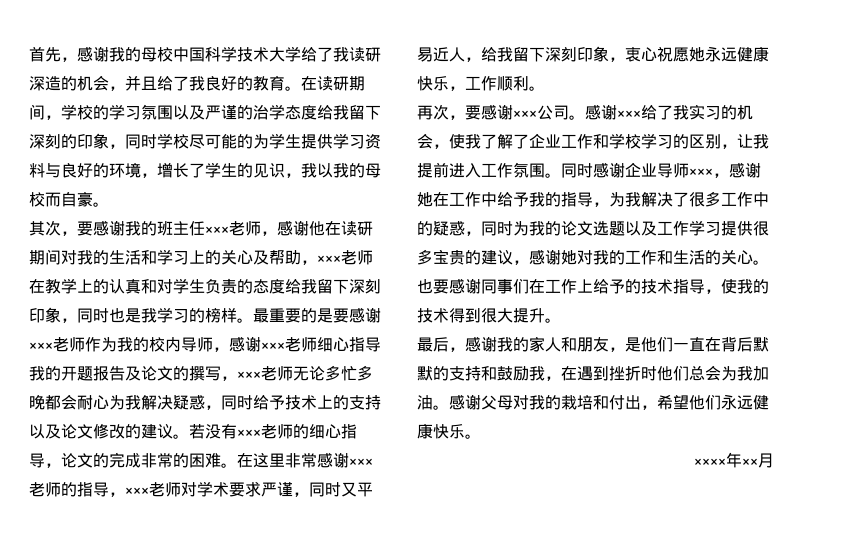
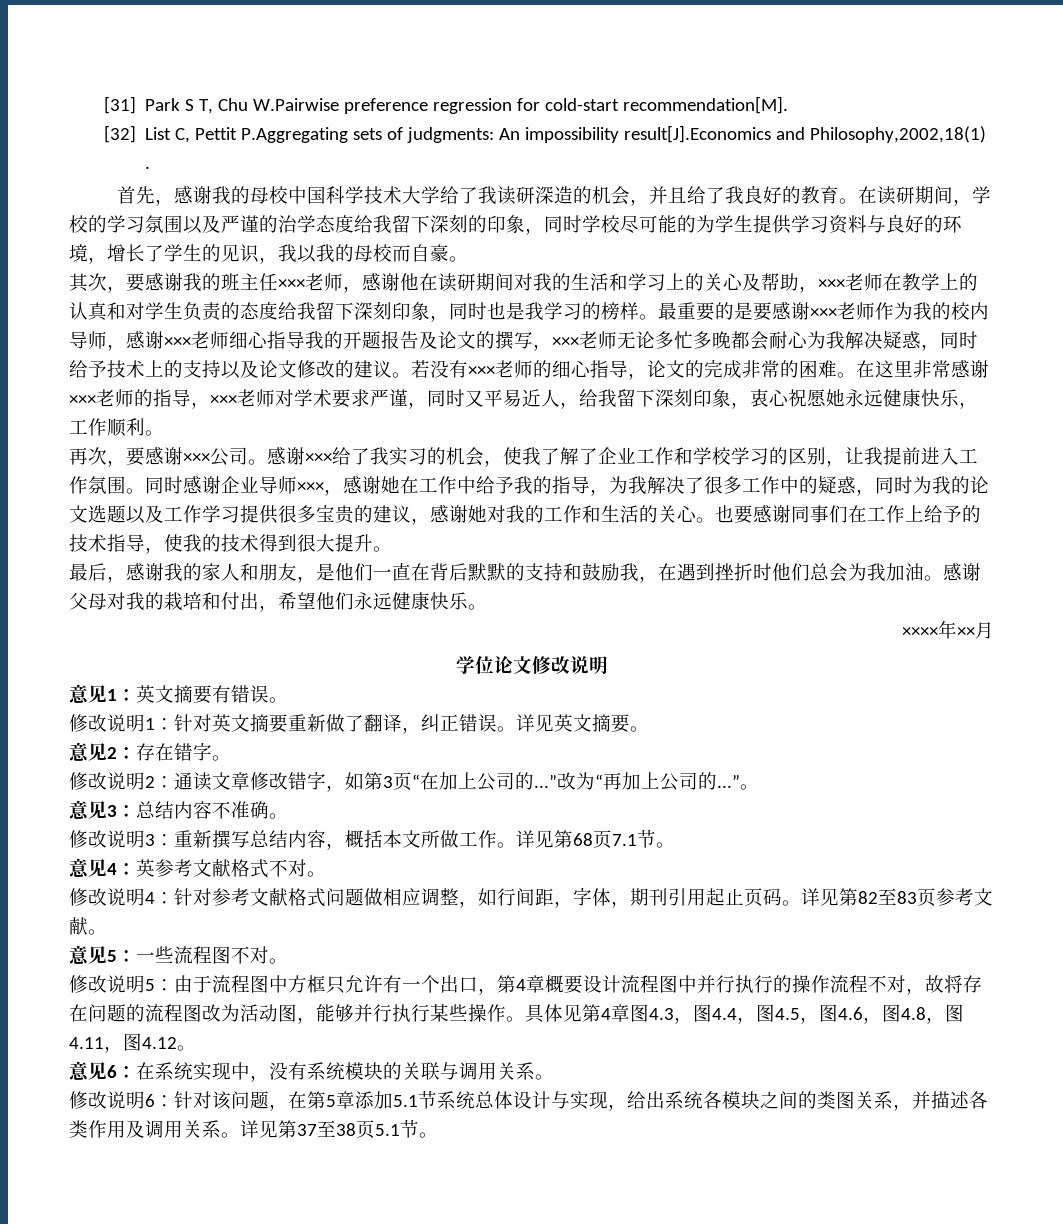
(29, 54) none -> [104,96,789,114] [104,125,987,143] [145,166,151,169] [31] Park S T, Chu W.Pairwise preference regression for cold-start recommendation[M]. // [32] List C, Pettit P.Aggregating sets of judgments: An impossibility result[J].Economics and Philosophy,2002,18(1) . //
(774, 460) none -> [455,656,608,674] [69,684,288,704] [69,714,649,734] [69,742,231,762] [69,771,759,792] [69,800,288,820] [69,829,675,850] [69,858,326,878] [69,887,993,908] [69,917,107,935] [69,945,288,965] [69,975,982,995] [69,1004,964,1024] [69,1033,196,1053] [69,1061,554,1082] [69,1090,988,1111] [69,1119,438,1139] // 学位论文修改说明 // 意见1：英文摘要有错误。 // 修改说明1：针对英文摘要重新做了翻译，纠正错误。详见英文摘要。 // 意见2：存在错字。 // 修改说明2：通读文章修改错字，如第3页“在加上公司的...”改为“再加上公司的...”。 // 意见3：总结内容不准确。 // 修改说明3：重新撰写总结内容，概括本文所做工作。详见第68页7.1节。 // 意见4：英参考文献格式不对。 // 修改说明4：针对参考文献格式问题做相应调整，如行间距，字体，期刊引用起止页码。详见第82至83页参考文献。 // 意见5：一些流程图不对。 // 修改说明5：由于流程图中方框只允许有一个出口，第4章概要设计流程图中并行执行的操作流程不对，故将存在问题的流程图改为活动图，能够并行执行某些操作。具体见第4章图4.3，图4.4，图4.5，图4.6，图4.8，图4.11，图4.12。 // 意见6：在系统实现中，没有系统模块的关联与调用关系。 // 修改说明6：针对该问题，在第5章添加5.1节系统总体设计与实现，给出系统各模块之间的类图关系，并描述各类作用及调用关系。详见第37至38页5.1节。

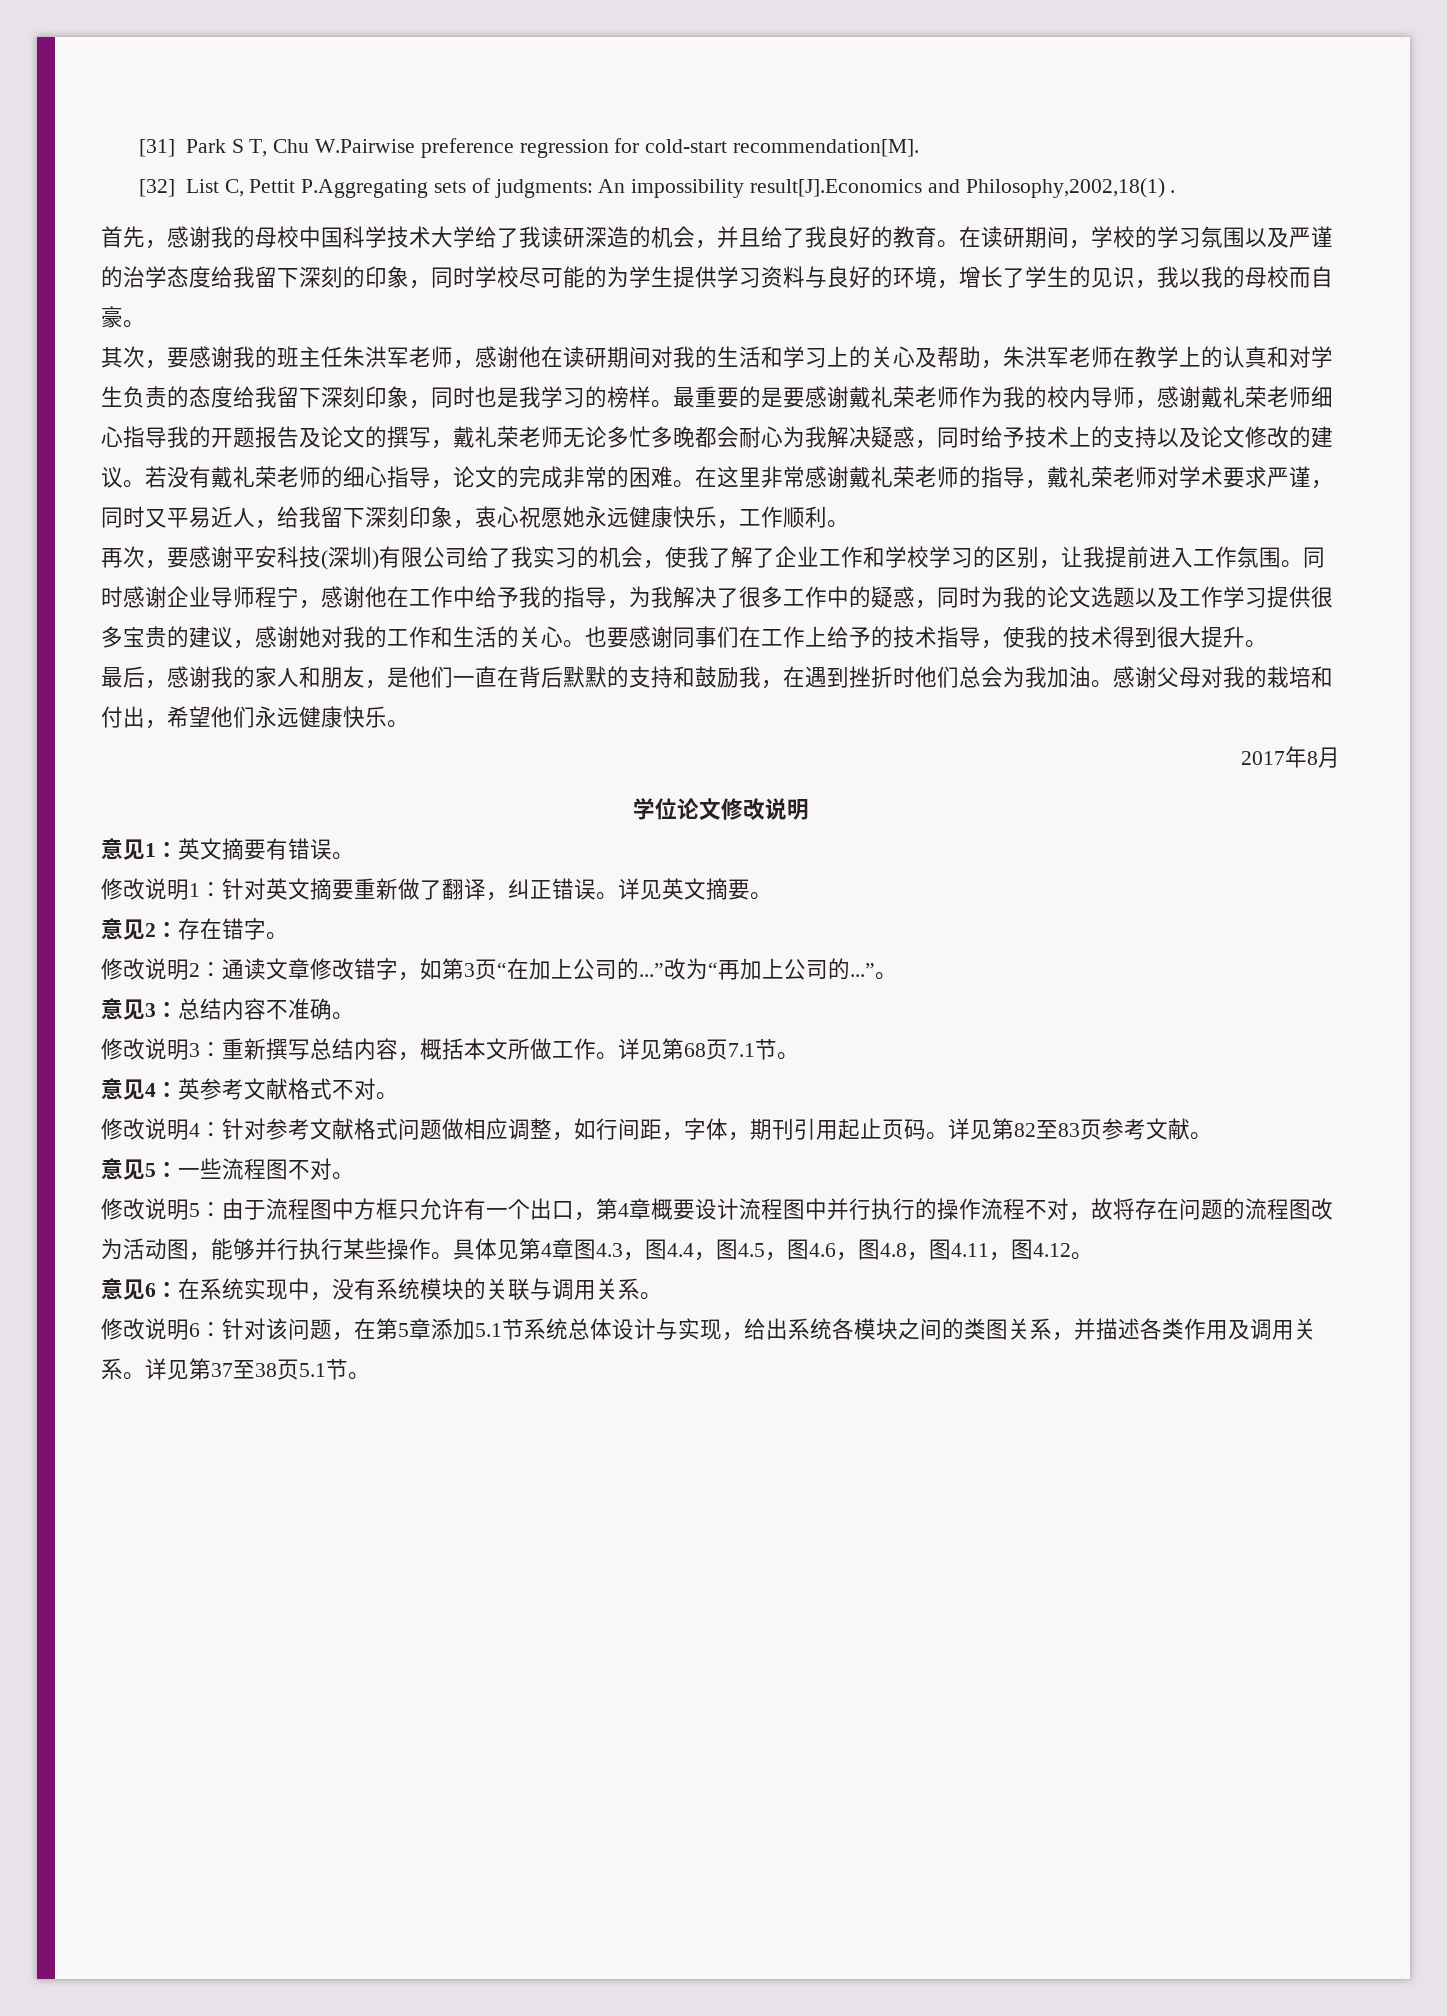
[278,279,305,289] ××× -> [343,346,409,368] 朱洪军
[818,279,845,289] ××× -> [1003,346,1069,368] 朱洪军
[810,308,837,318] ××× -> [849,386,915,408] 戴礼荣
[164,337,191,347] ××× -> [1201,386,1267,408] 戴礼荣
[552,337,579,347] ××× -> [453,426,519,448] 戴礼荣
[468,366,495,376] ××× -> [211,466,277,488] 戴礼荣
[69,395,96,405] ××× -> [849,466,915,488] 戴礼荣
[210,395,237,405] ××× -> [1047,466,1113,488] 戴礼荣
[183,447,332,466] ×××公司。感谢××× -> [233,546,467,570] 平安科技(深圳)有限公司
[297,476,400,496] ×××，感谢她 -> [255,586,387,609] 程宁，感谢他
[902,620,975,639] ××××年×× -> [1241,746,1318,768] 2017年8

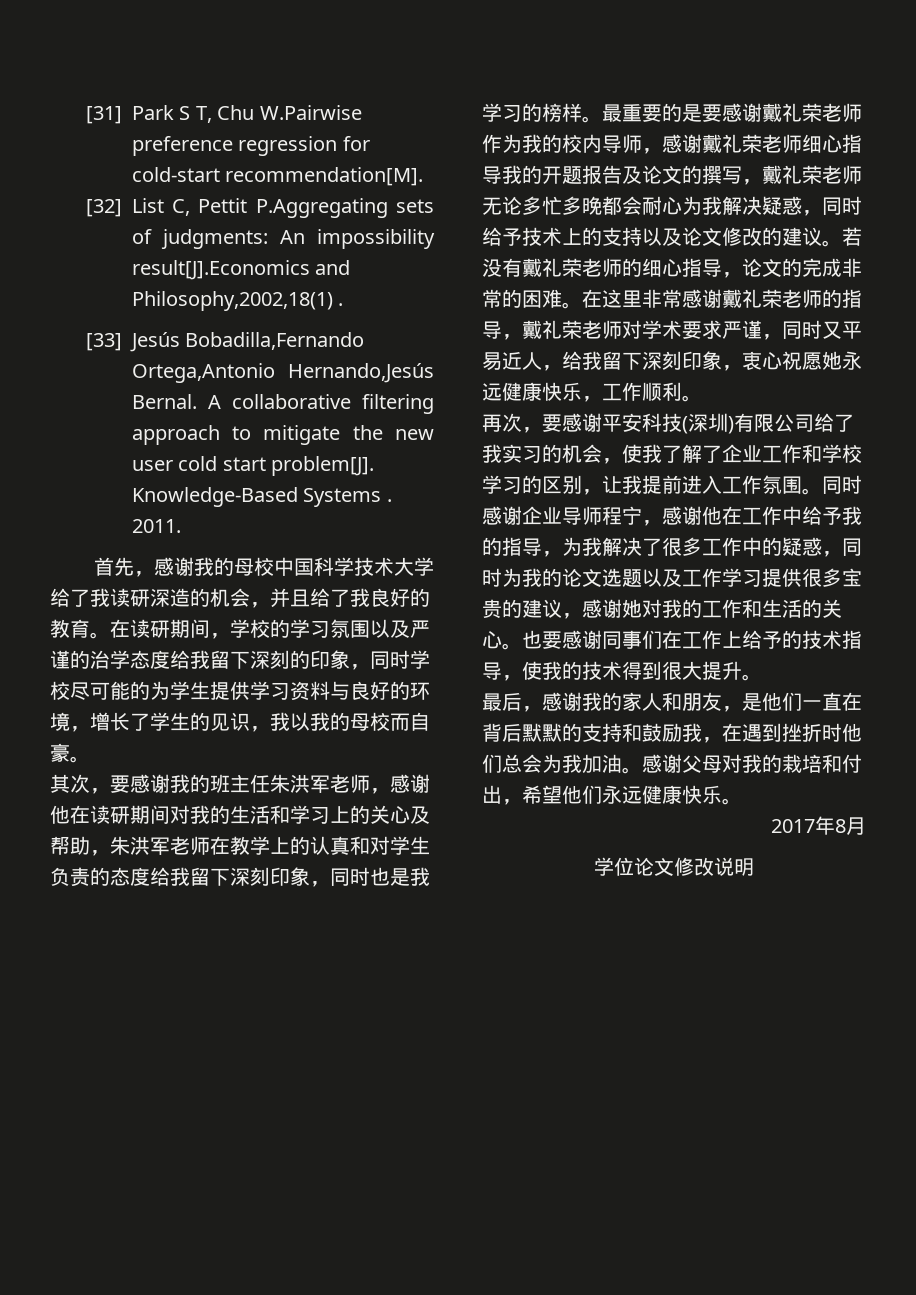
(1176, 191) none -> [85,332,365,352] [131,363,434,383] [131,394,434,414] [131,425,434,445] [131,456,375,476] [131,487,392,507] [131,519,181,533] // [33] Jesús Bobadilla,Fernando Ortega,Antonio Hernando,Jesús Bernal. A collaborative filtering approach to mitigate the new user cold start problem[J]. Knowledge-Based Systems . 2011.
[101,838,354,860] [101,878,772,901] [101,918,288,940] [101,958,897,981] [101,998,354,1020] [101,1038,799,1061] [101,1078,398,1100] [101,1118,1212,1141] [101,1158,354,1180] [101,1198,1333,1221] [101,1238,1093,1261] [101,1278,662,1301] [101,1318,1316,1341] [101,1358,370,1380] // 意见1：英文摘要有错误。 // 修改说明1：针对英文摘要重新做了翻译，纠正错误。详见英文摘要。 // 意见2：存在错字。 // 修改说明2：通读文章修改错字，如第3页“在加上公司的...”改为“再加上公司的...”。 // 意见3：总结内容不准确。 // 修改说明3：重新撰写总结内容，概括本文所做工作。详见第68页7.1节。 // 意见4：英参考文献格式不对。 // 修改说明4：针对参考文献格式问题做相应调整，如行间距，字体，期刊引用起止页码。详见第82至83页参考文献。 // 意见5：一些流程图不对。 // 修改说明5：由于流程图中方框只允许有一个出口，第4章概要设计流程图中并行执行的操作流程不对，故将存在问题的流程图改为活动图，能够并行执行某些操作。具体见第4章图4.3，图4.4，图4.5，图4.6，图4.8，图4.11，图4.12。 // 意见6：在系统实现中，没有系统模块的关联与调用关系。 // 修改说明6：针对该问题，在第5章添加5.1节系统总体设计与实现，给出系统各模块之间的类图关系，并描述各类作用及调用关系。详见第37至38页5.1节。 -> (754, 867) none

